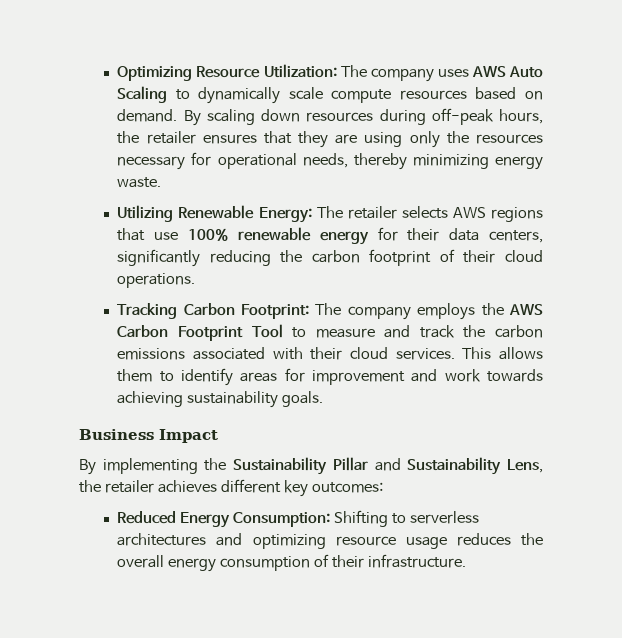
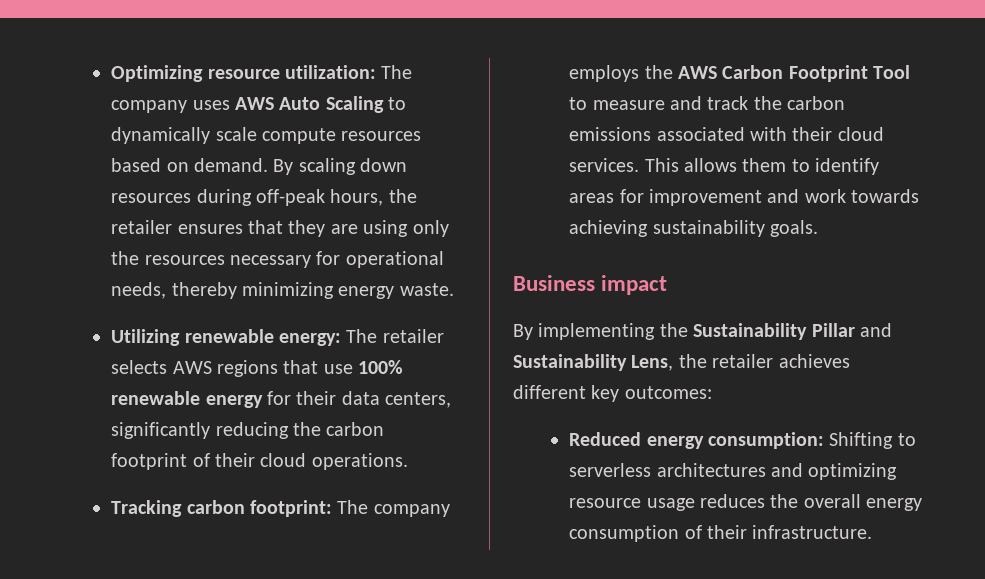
[196,64,337,78] Resource Utilization: -> [207,65,376,79] resource utilization:
[178,205,312,223] Renewable Energy: -> [184,329,341,346] renewable energy:
[183,303,310,319] Carbon Footprint: -> [186,500,332,517] carbon footprint:
[159,429,218,443] Impact -> [601,275,668,295] impact
[180,512,331,528] Energy Consumption: -> [646,432,824,449] energy consumption:

